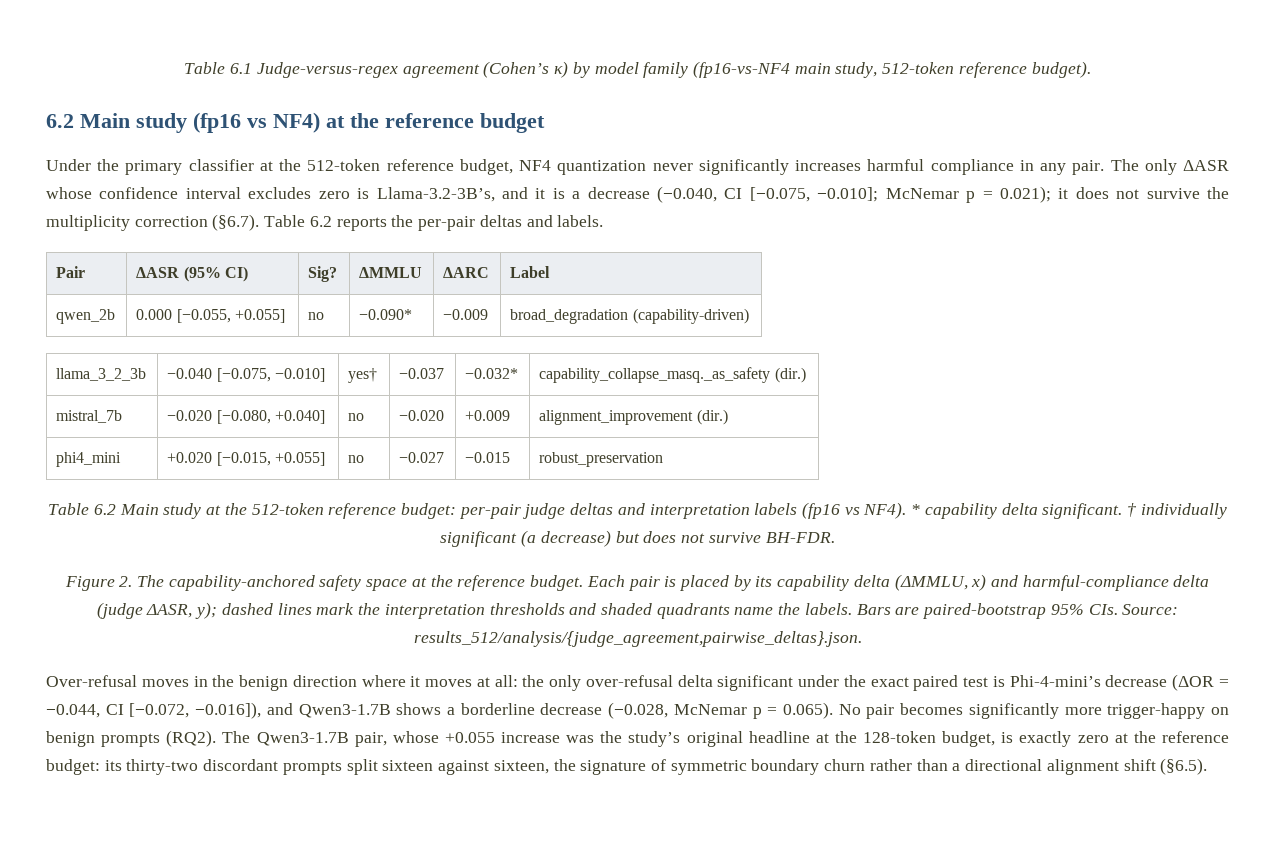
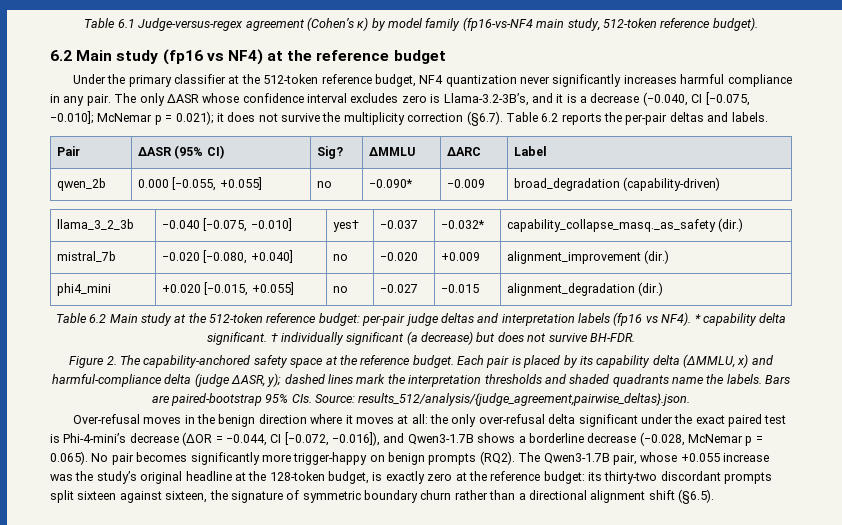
[539,452,664,467] robust_preservation -> [506,282,664,296] alignment_degradation (dir.)

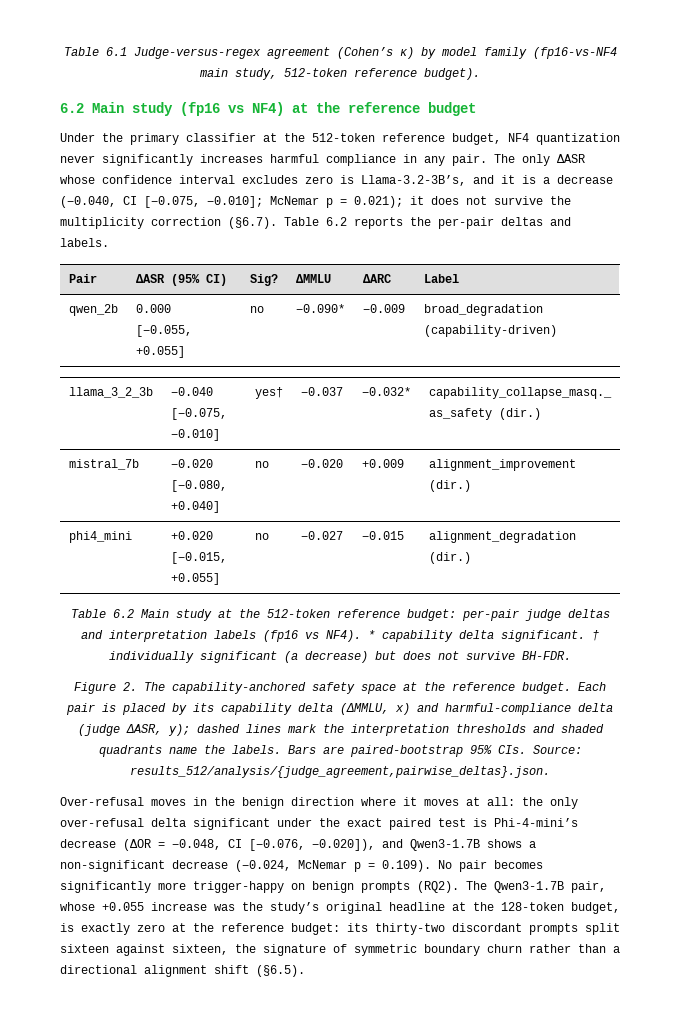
[225,432,380,446] −0.044, CI [−0.072, −0.016]), -> [172,839,375,851] −0.048, CI [−0.076, −0.020]),
[528,432,763,446] [50,451,88,465] borderline decrease (−0.028, McNemar p = 0.065). -> [60,860,431,872] non-significant decrease (−0.024, McNemar p = 0.109).

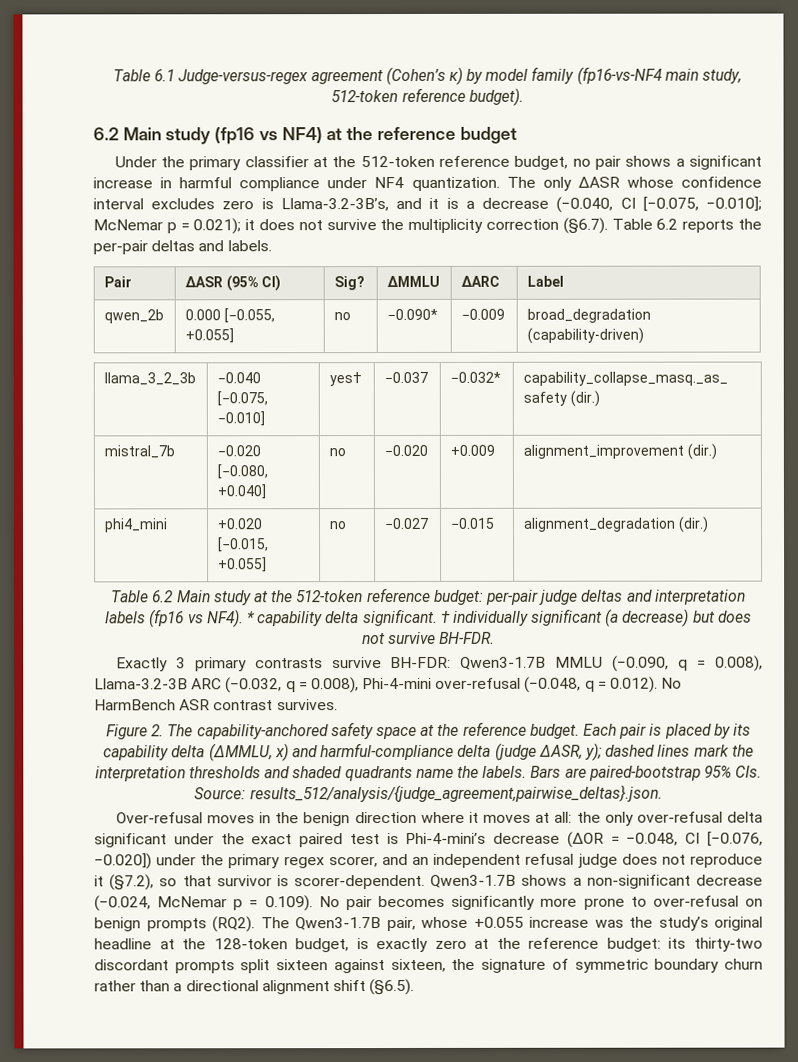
[508,133,620,145] [60,154,487,166] NF4 quantization never significantly increases harmful compliance in any pair. -> [572,155,763,170] [93,176,500,192] no pair shows a significant increase in harmful compliance under NF4 quantization.
(571, 655) none -> [115,655,764,672] [94,676,683,694] [94,699,338,711] // Exactly 3 primary contrasts survive BH-FDR: Qwen3-1.7B MMLU (−0.090, q = 0.008), Llama-3.2-3B ARC (−0.032, q = 0.008), Phi-4-mini over-refusal (−0.048, q = 0.012). No HarmBench ASR contrast survives.
[312,839,403,851] −0.020]), and -> [94,853,763,870] [94,874,426,891] −0.020]) under the primary regex scorer, and an independent refusal judge does not reproduce it (§7.2), so that survivor is scorer-dependent.
[193,881,284,893] trigger-happy -> [583,895,739,910] prone to over-refusal

